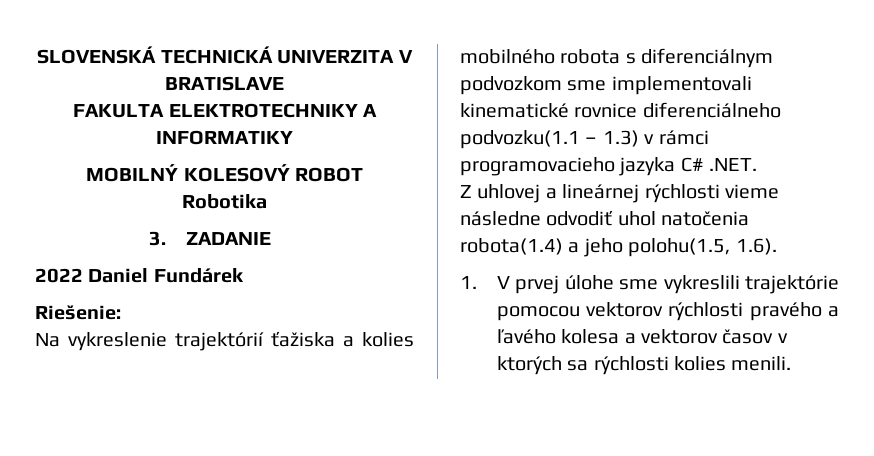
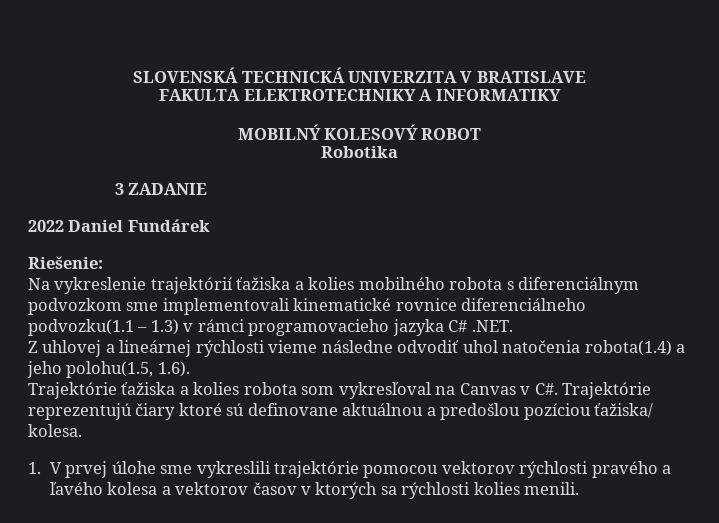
[148,231,166,246] 3. -> [114,183,124,195] 3
(777, 246) none -> [28,382,652,399] [28,403,654,420] [28,424,82,437] // Trajektórie ťažiska a kolies robota som vykresľoval na Canvas v C#. Trajektórie reprezentujú čiary ktoré sú definovane aktuálnou a predošlou pozíciou ťažiska/ kolesa.

